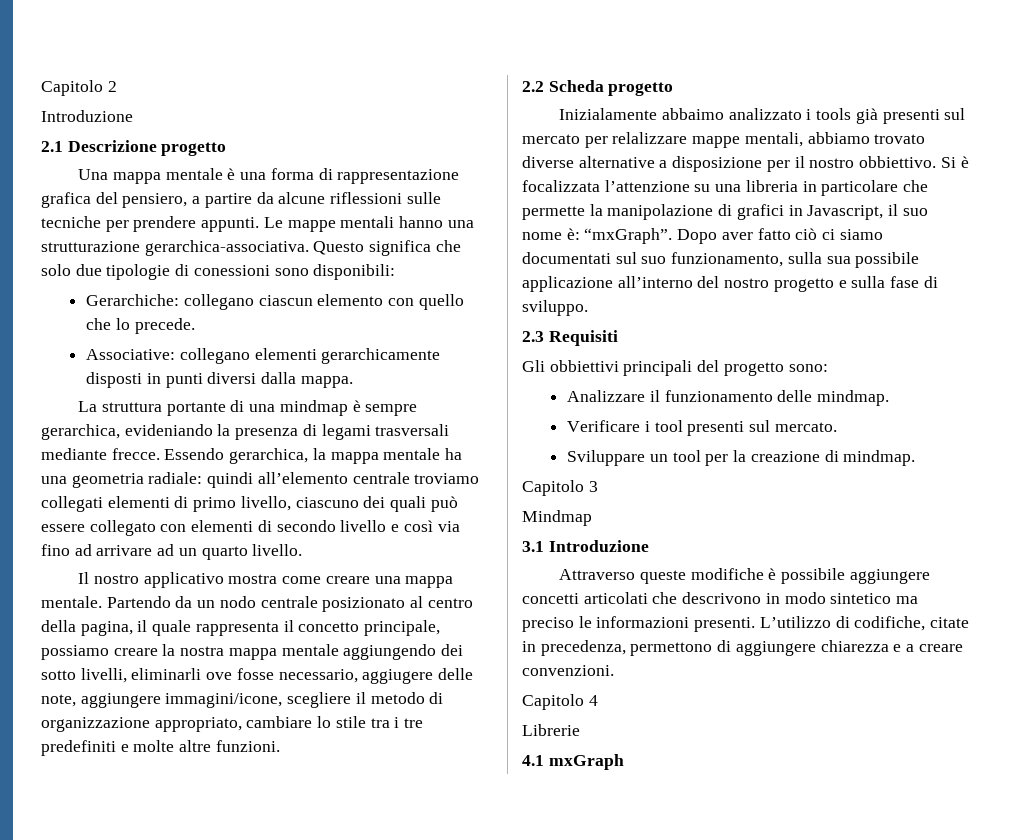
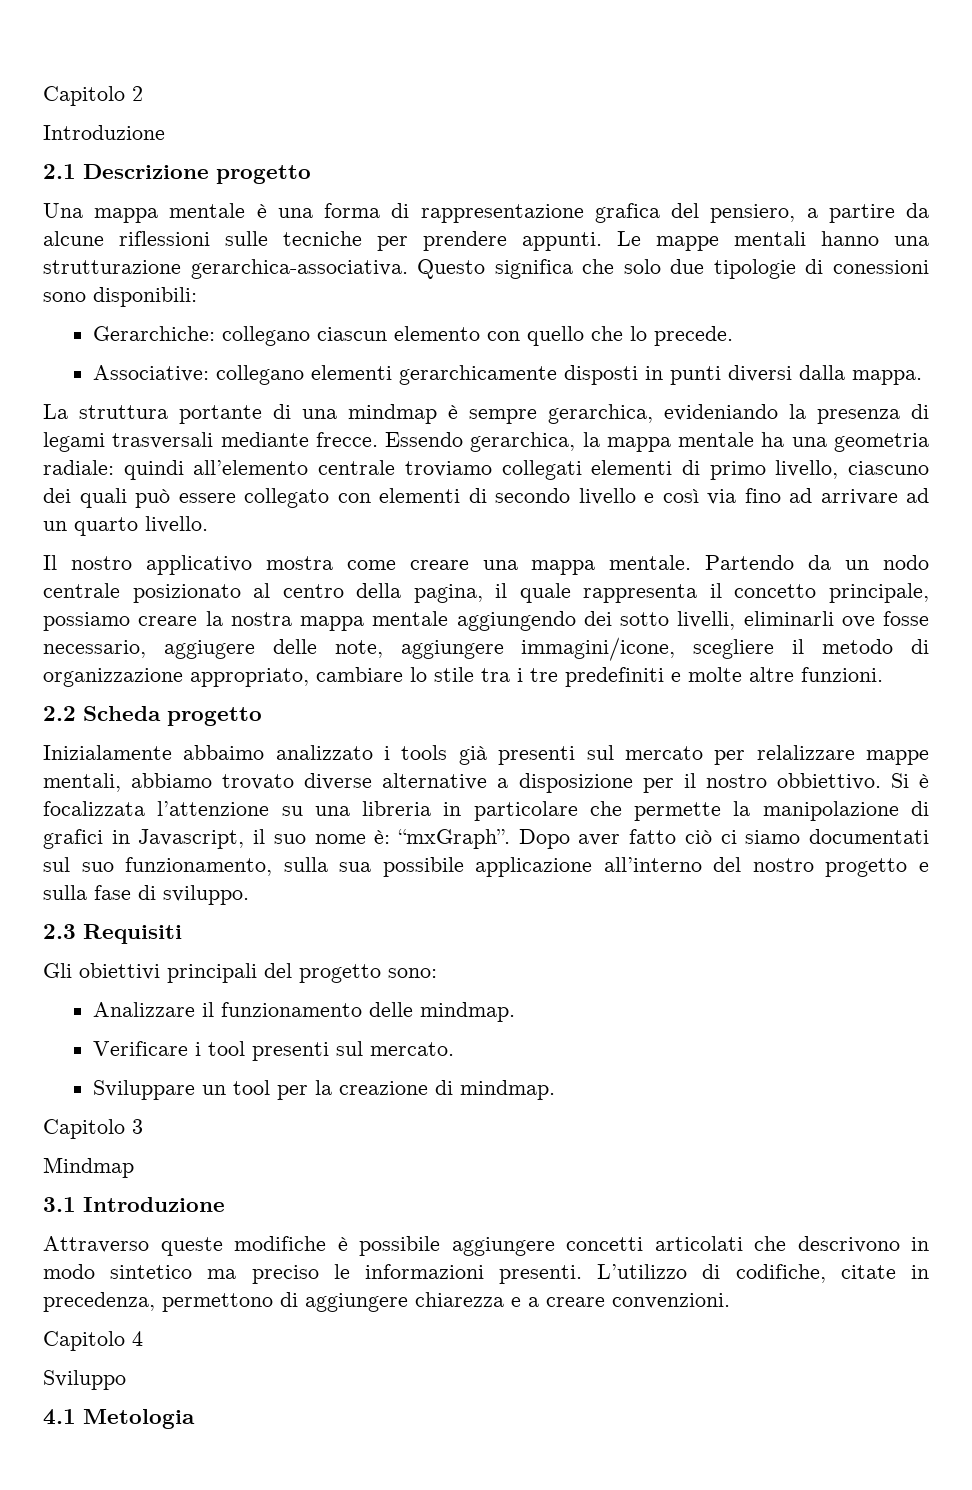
[549,360,619,372] obbiettivi -> [79,963,160,980] obiettivi
[522,724,580,736] Librerie -> [43,1370,126,1390] Sviluppo
[548,754,624,770] mxGraph -> [83,1409,195,1429] Metologia

